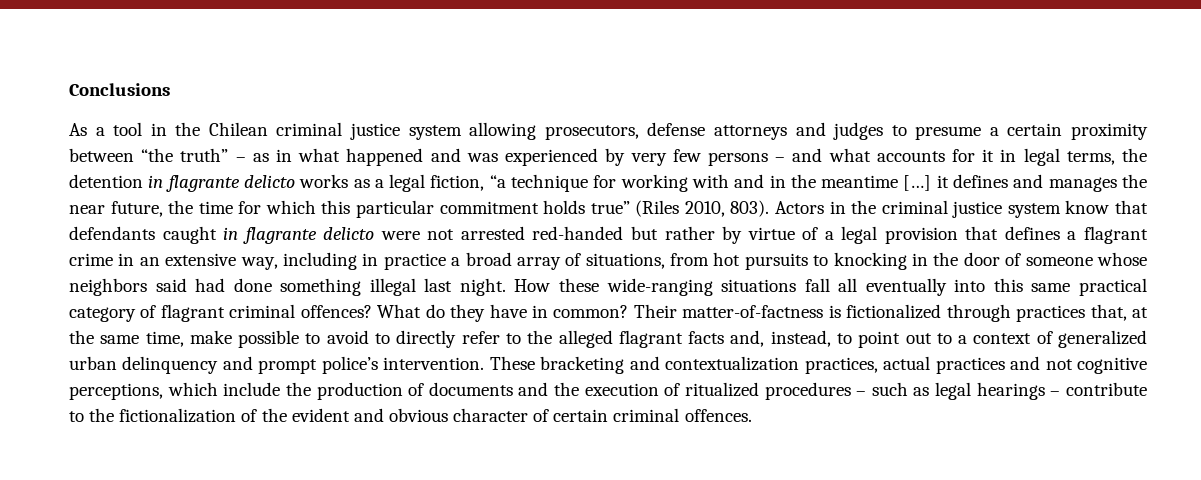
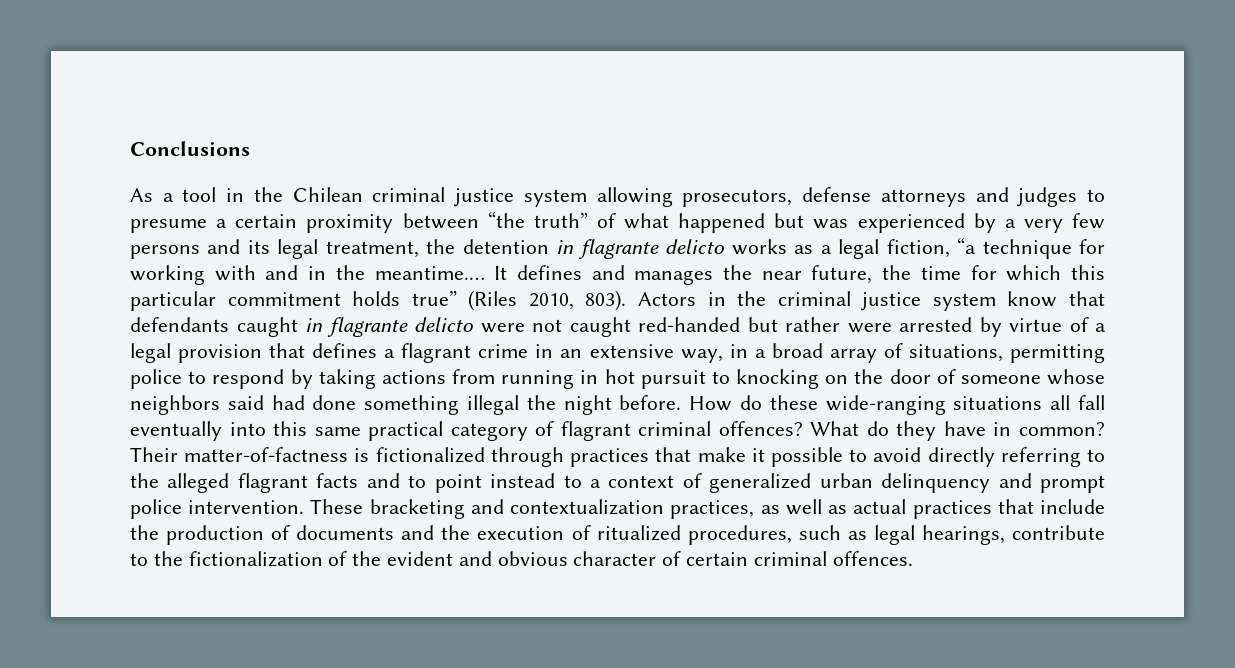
[235,149,293,162] – as in -> [596,213,616,228] of
[430,148,461,162] and -> [774,213,805,228] but
(626, 157) none -> [1004,219,1016,228] a
[775,148,1115,166] – and what accounts for it in legal terms, -> [207,239,419,259] and its legal treatment,
[821,175,949,191] meantime […] it -> [374,266,508,280] meantime.… It
[460,226,525,240] arrested -> [569,317,631,337] caught
(715, 233) none -> [847,317,972,333] were arrested
[282,252,446,270] including in practice -> [729,344,748,358] in
[670,252,808,270] from hot pursuits -> [1009,344,1105,363] [130,369,706,389] permitting police to respond by taking actions from running in hot pursuit
[912,253,929,266] in -> [825,375,849,384] on
[424,278,551,296] last night. How -> [526,395,762,415] the night before. How do
[804,278,858,292] fall all -> [1050,395,1105,410] all fall
[1090,304,1148,321] [69,330,500,348] that, at the same time, make possible to avoid to directly refer -> [655,447,1081,467] that make it possible to avoid directly referring
[730,330,831,347] and, instead, -> [366,473,400,488] and
[905,333,932,344] out -> [490,473,556,488] instead
[321,356,378,374] police’s -> [130,499,182,519] police
[883,356,1148,374] [69,382,218,400] actual practices and not cognitive perceptions, which -> [760,499,1034,519] as well as actual practices that
[764,382,867,400] procedures – -> [687,525,792,545] procedures,
[976,382,1061,400] hearings – -> [921,525,1005,545] hearings,

